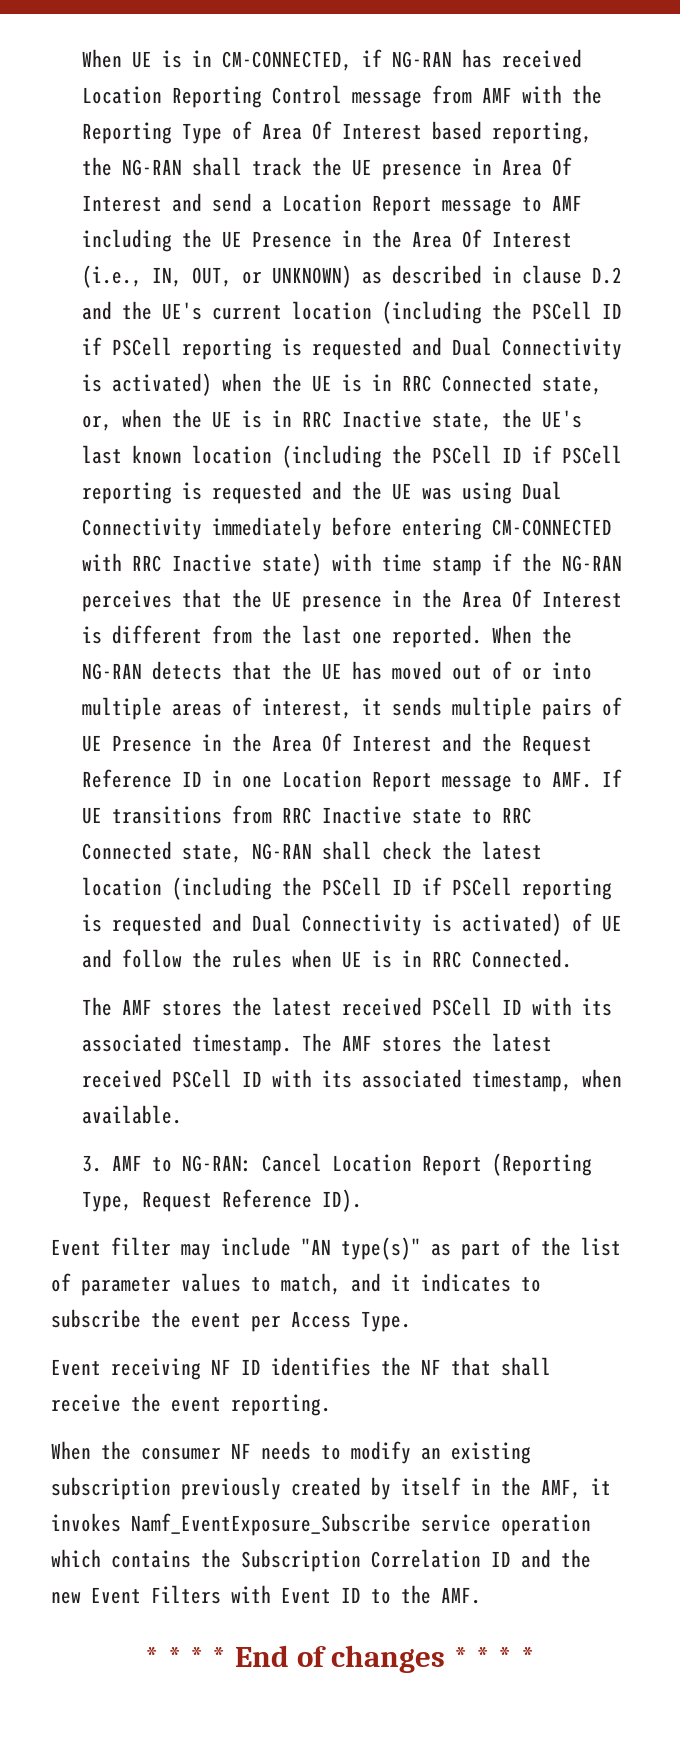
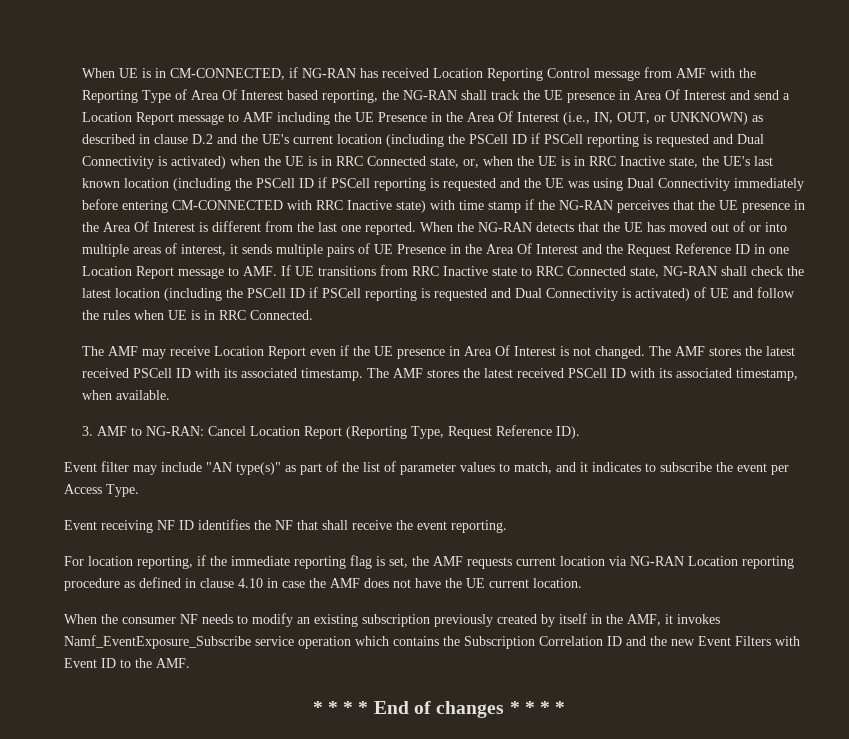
(152, 1007) none -> [141,345,705,359] may receive Location Report even if the UE presence in Area Of Interest is not changed. The AMF
(331, 1405) none -> [64,555,794,569] [64,577,582,591] // For location reporting, if the immediate reporting flag is set, the AMF requests current location via NG-RAN Location reporting procedure as defined in clause 4.10 in case the AMF does not have the UE current location.

